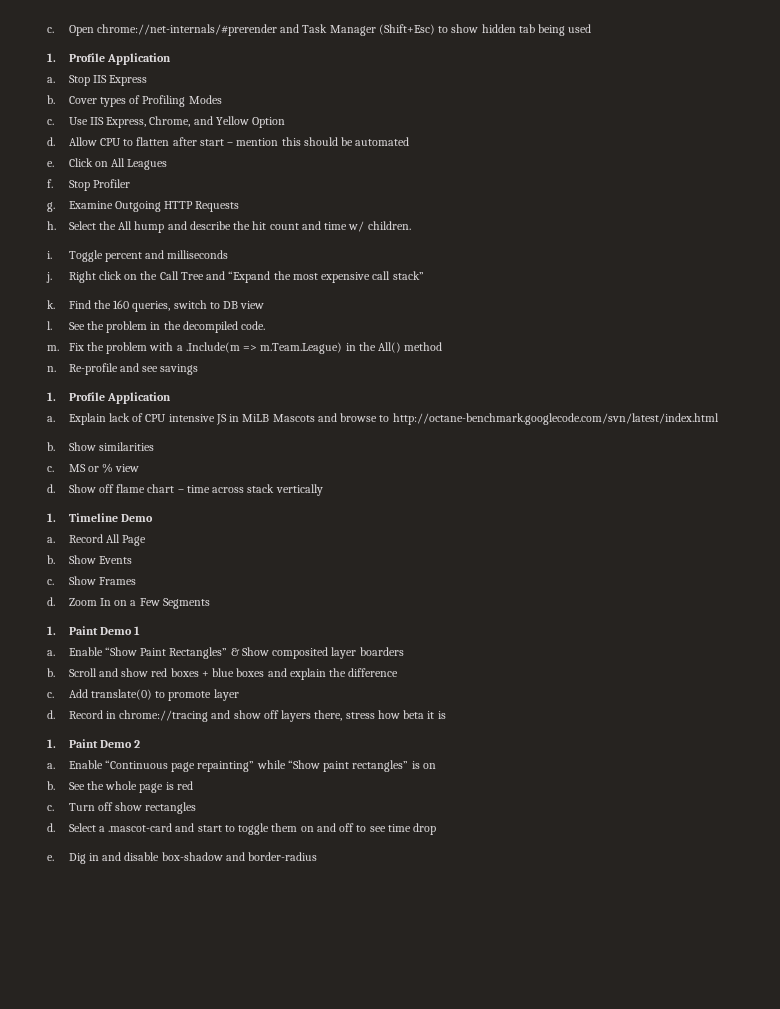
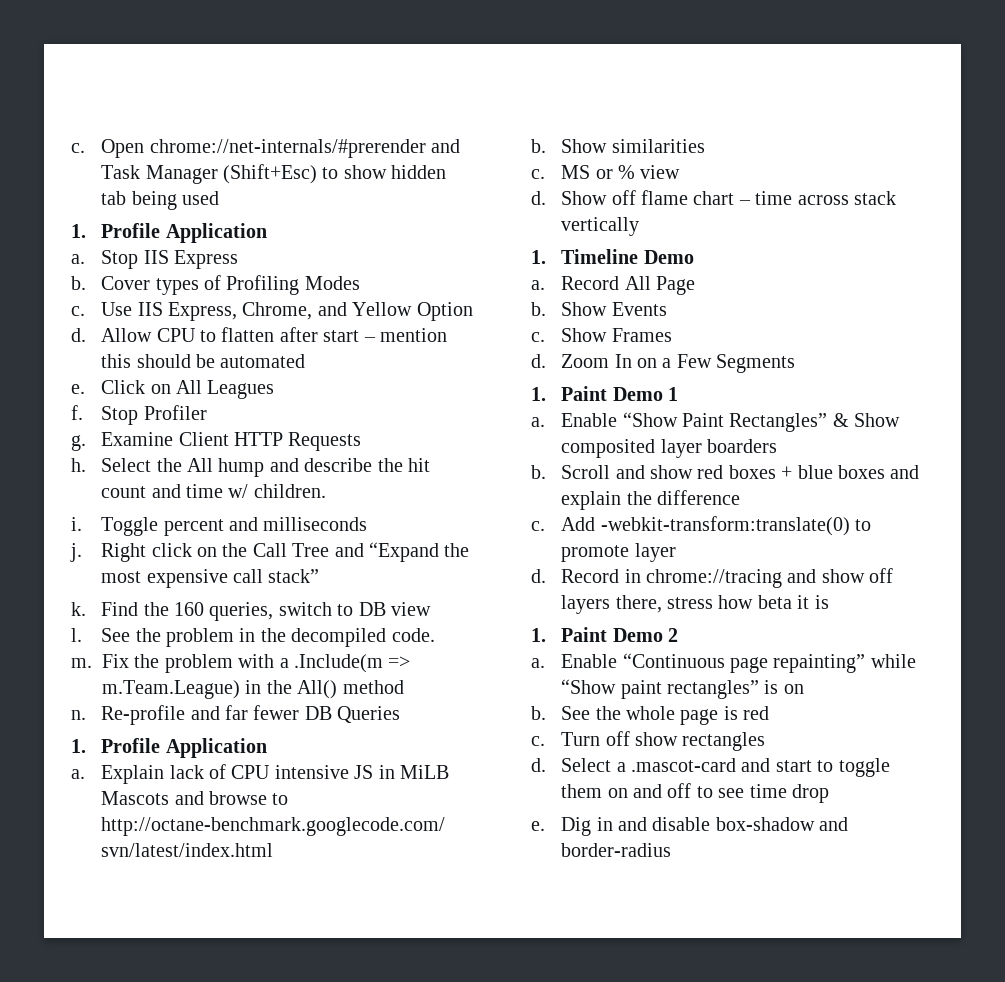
[115,201,162,212] Outgoing -> [178,432,229,446] Client
[142,364,199,375] see savings -> [224,705,401,723] far fewer DB Queries
[91,689,153,700] translate(0) -> [600,516,850,536] -webkit-transform:translate(0)

